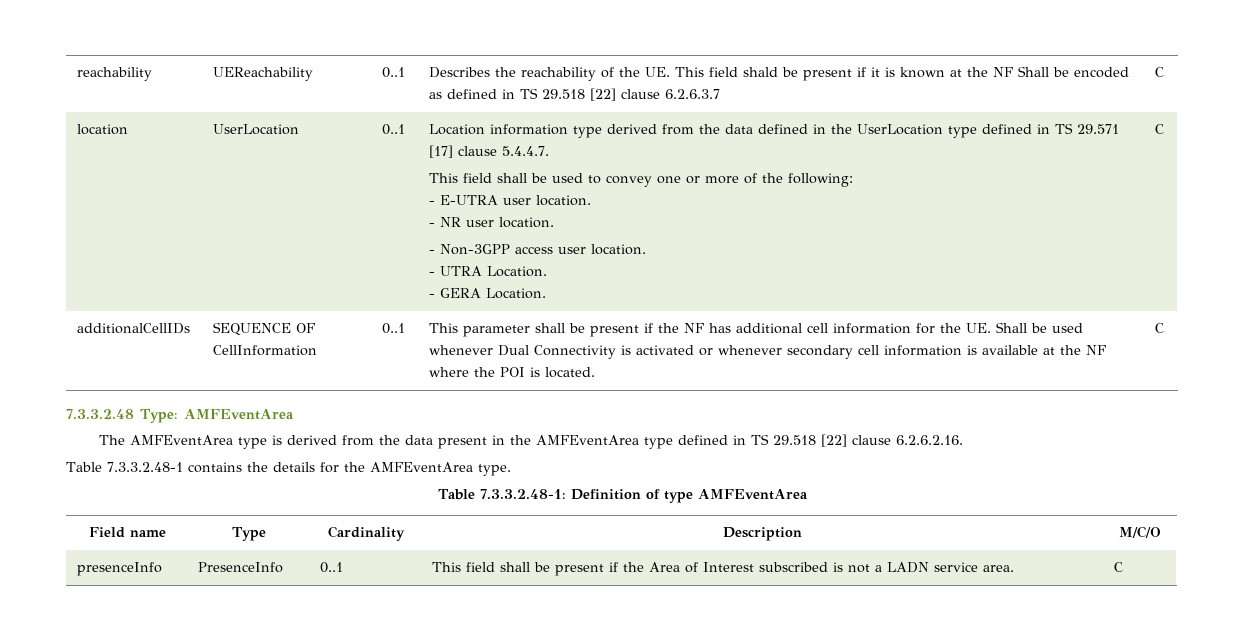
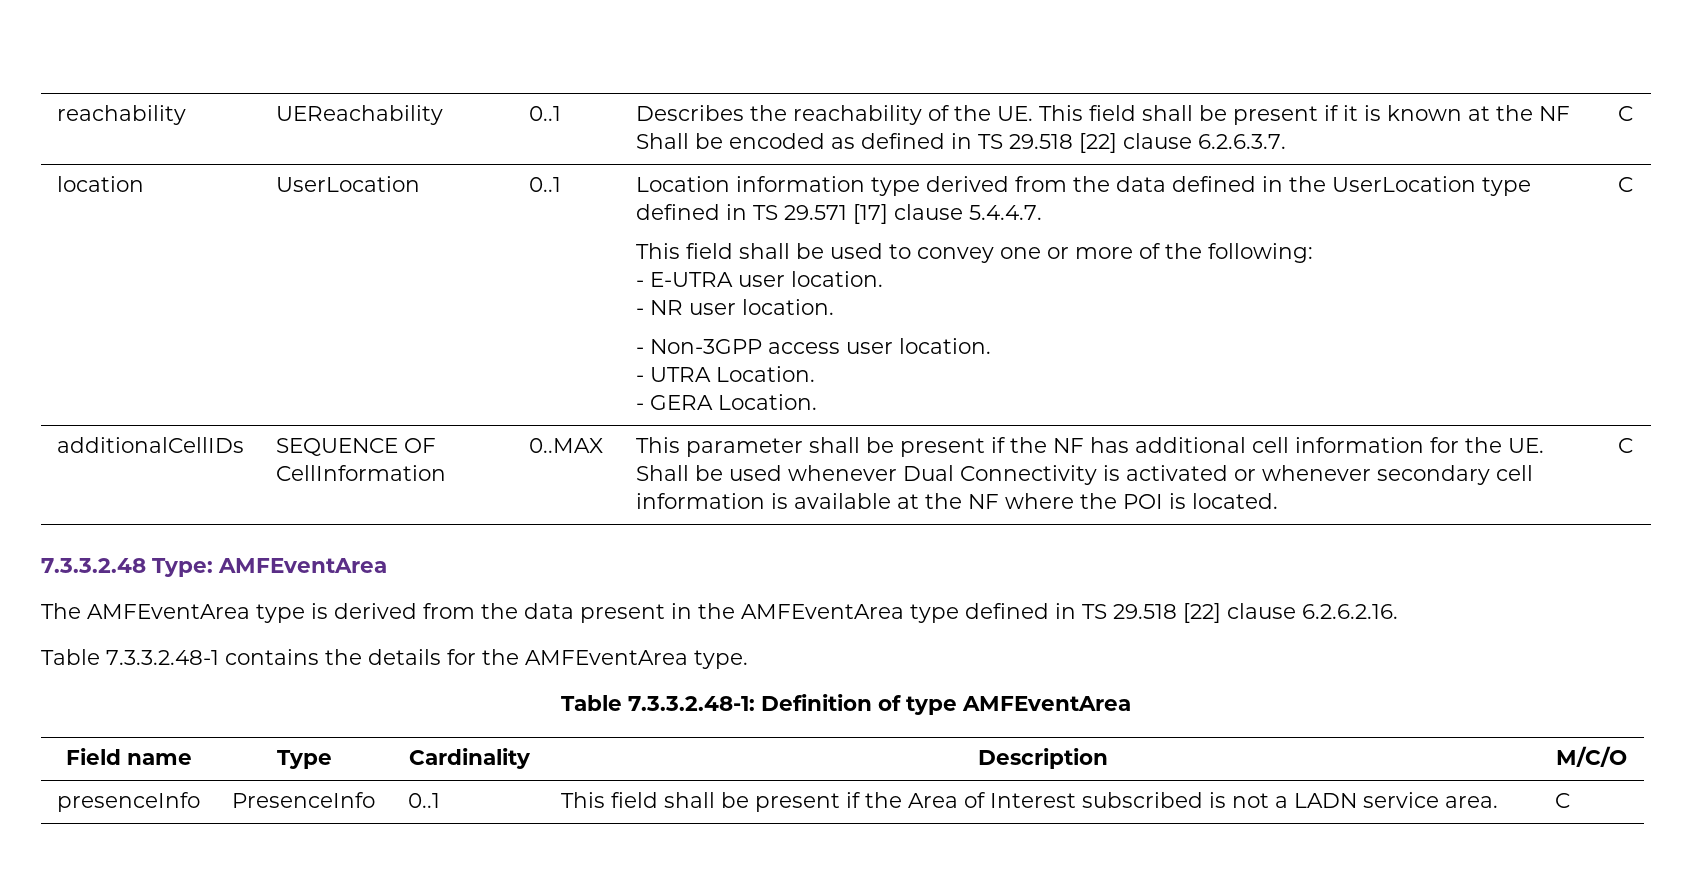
[743,67,779,77] shald -> [1141,105,1193,121] shall
[665,89,721,99] 6.2.6.3.7 -> [1197,134,1286,149] 6.2.6.3.7.
[382,323,406,334] 0..1 -> [528,438,603,453] 0..MAX

